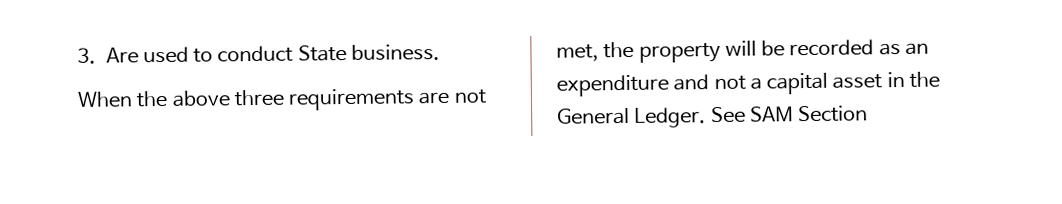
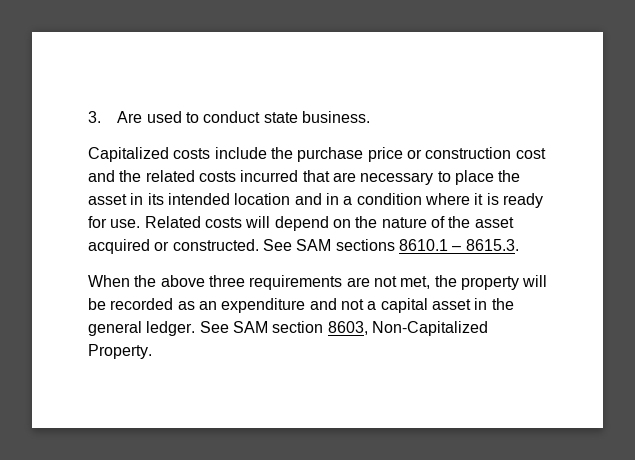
[297,44,347,62] State -> [263,112,298,123] state
(440, 52) none -> [88,147,546,162] [88,170,521,185] [88,193,543,208] [88,216,514,231] [88,239,519,254] // Capitalized costs include the purchase price or construction cost and the related costs incurred that are necessary to place the asset in its intended location and in a condition where it is ready for use. Related costs will depend on the nature of the asset acquired or constructed. See SAM sections 8610.1 – 8615.3.
[557,105,869,128] General Ledger. See SAM Section -> [88,321,488,336] [88,344,152,359] general ledger. See SAM section 8603, Non-Capitalized Property.

